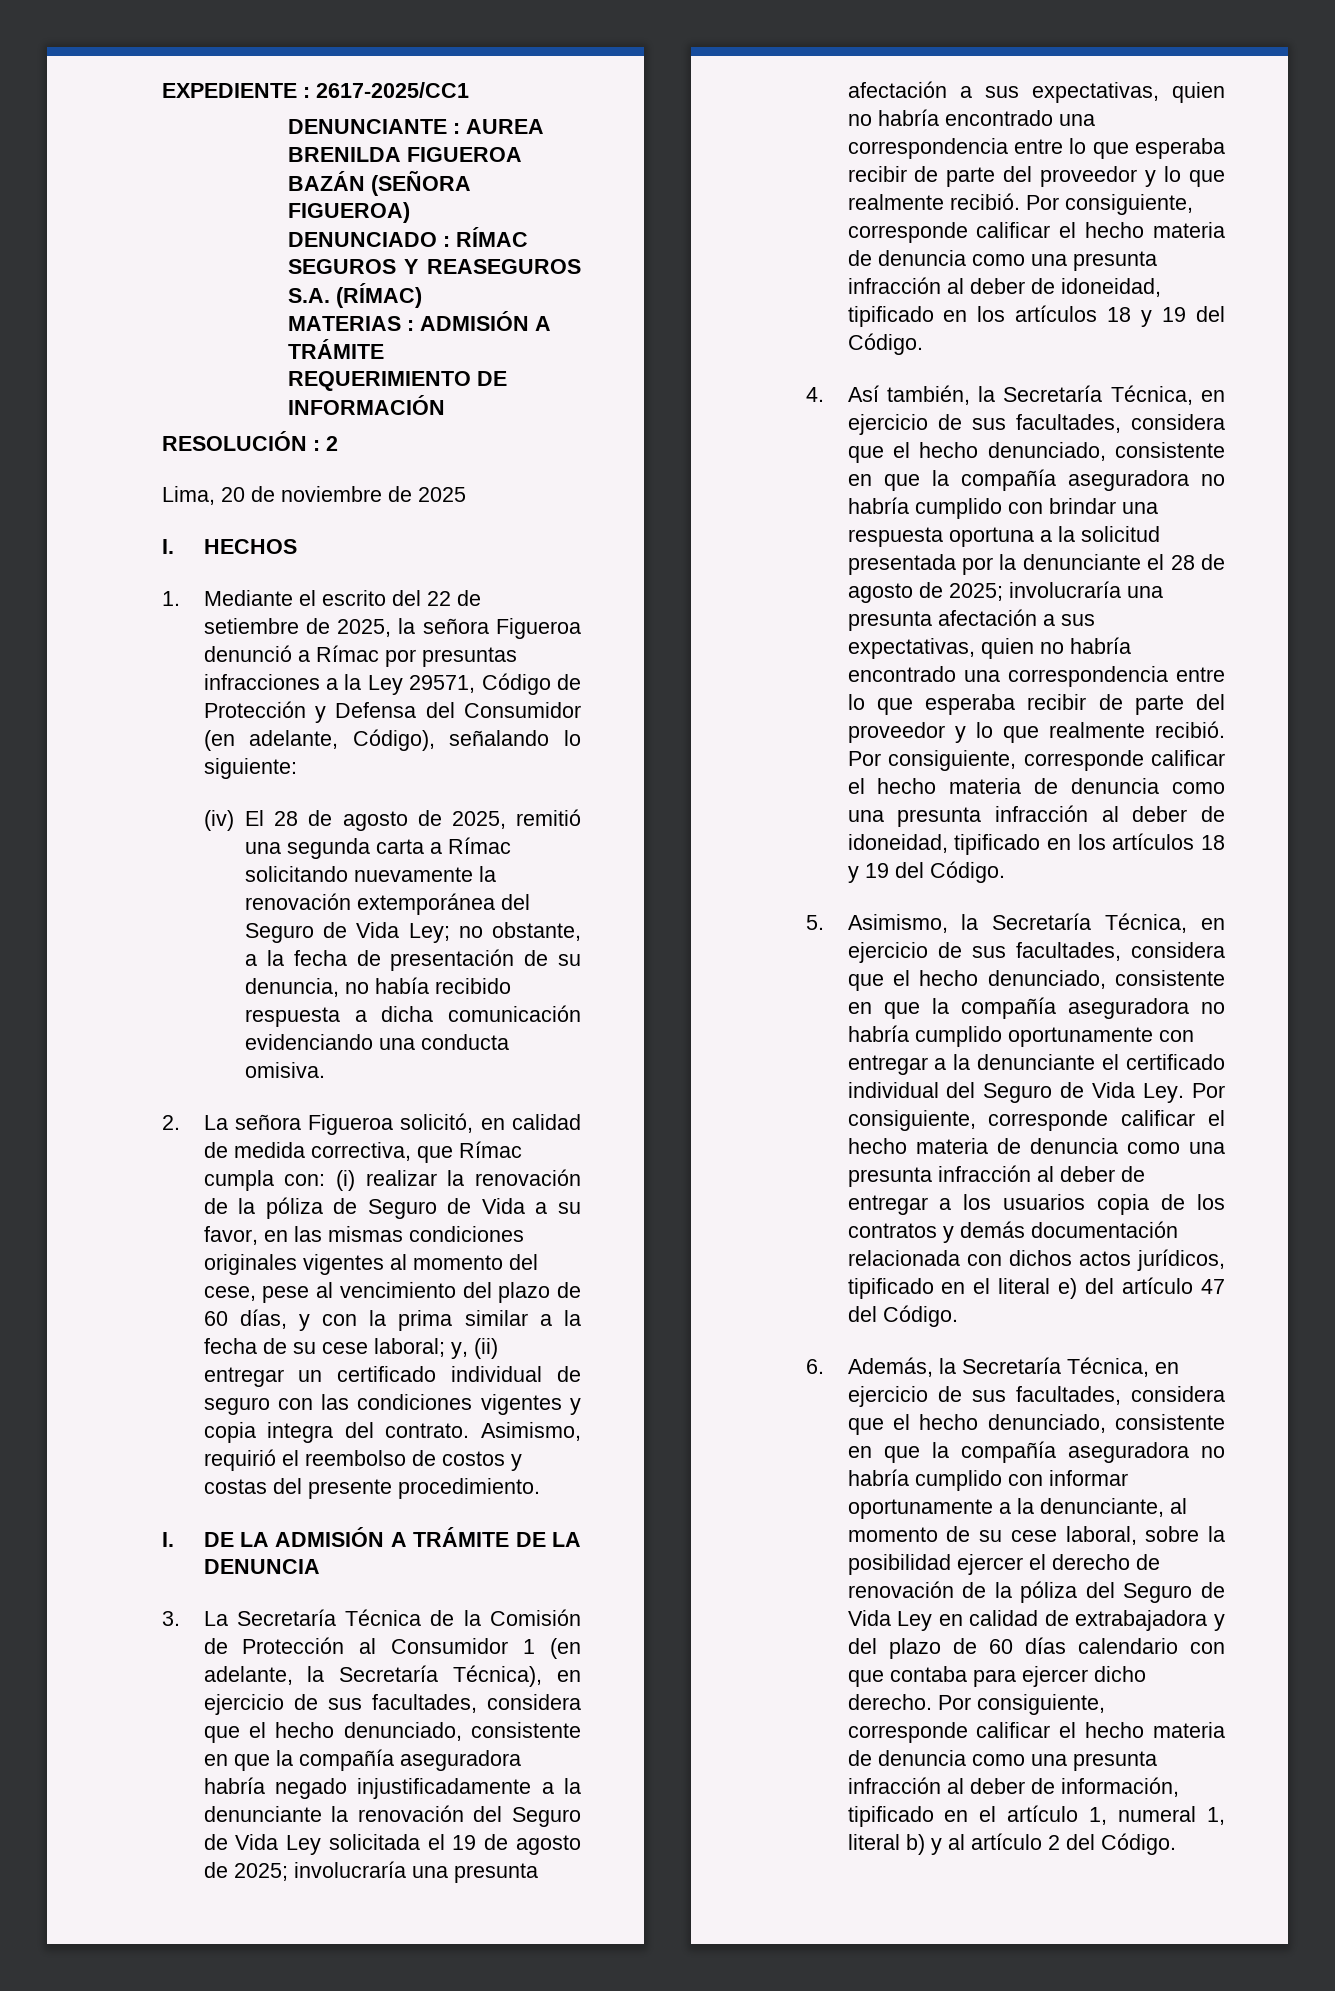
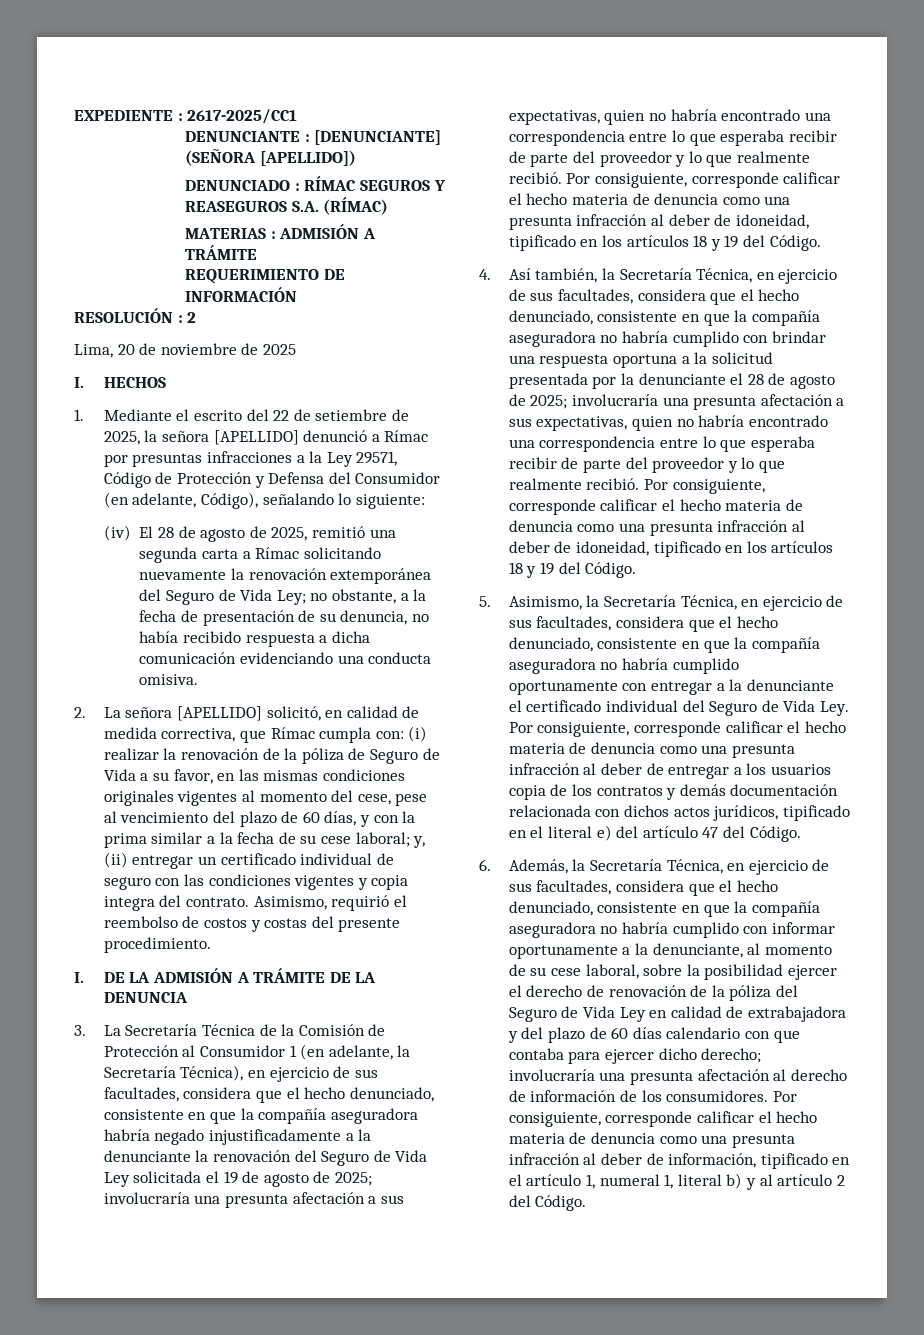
[465,119,544,134] [287,147,522,162] [287,171,471,196] [287,202,410,223] AUREA BRENILDA FIGUEROA BAZÁN (SEÑORA FIGUEROA) -> [314,130,442,145] [185,149,356,166] [DENUNCIANTE] (SEÑORA [APELLIDO])
[496,618,581,639] Figueroa -> [213,430,299,445] [APELLIDO]
[308,1114,394,1135] Figueroa -> [177,706,263,721] [APELLIDO]
[847,1694,932,1710] derecho. -> [701,1048,762,1063] [508,1069,847,1085] [508,1090,769,1102] derecho; involucraría una presunta afectación al derecho de información de los consumidores.

